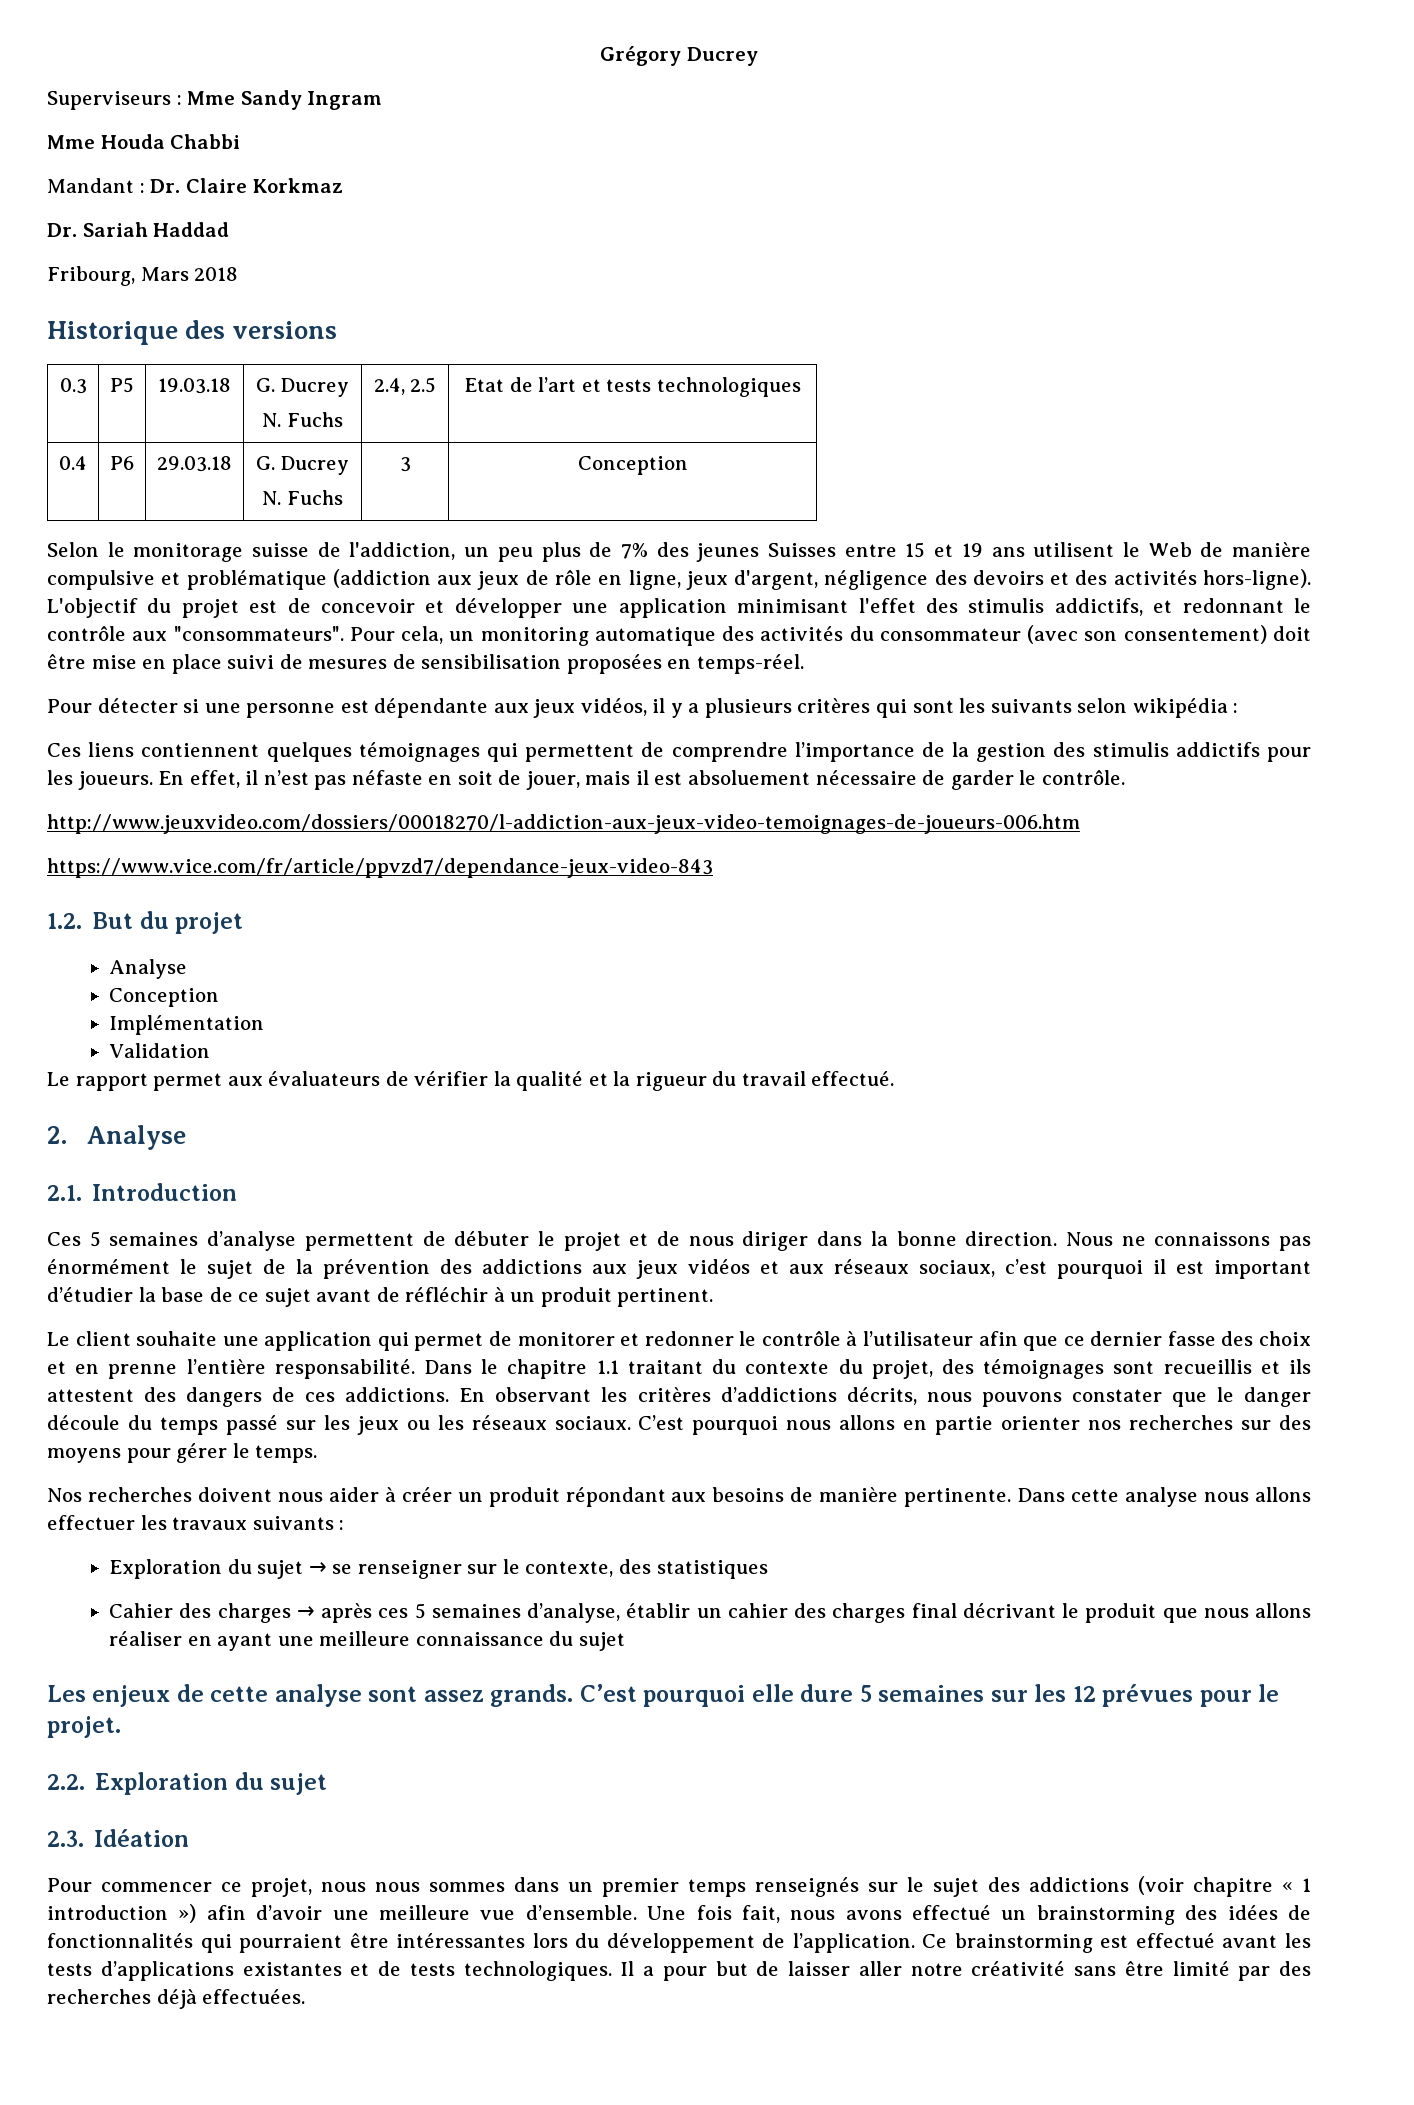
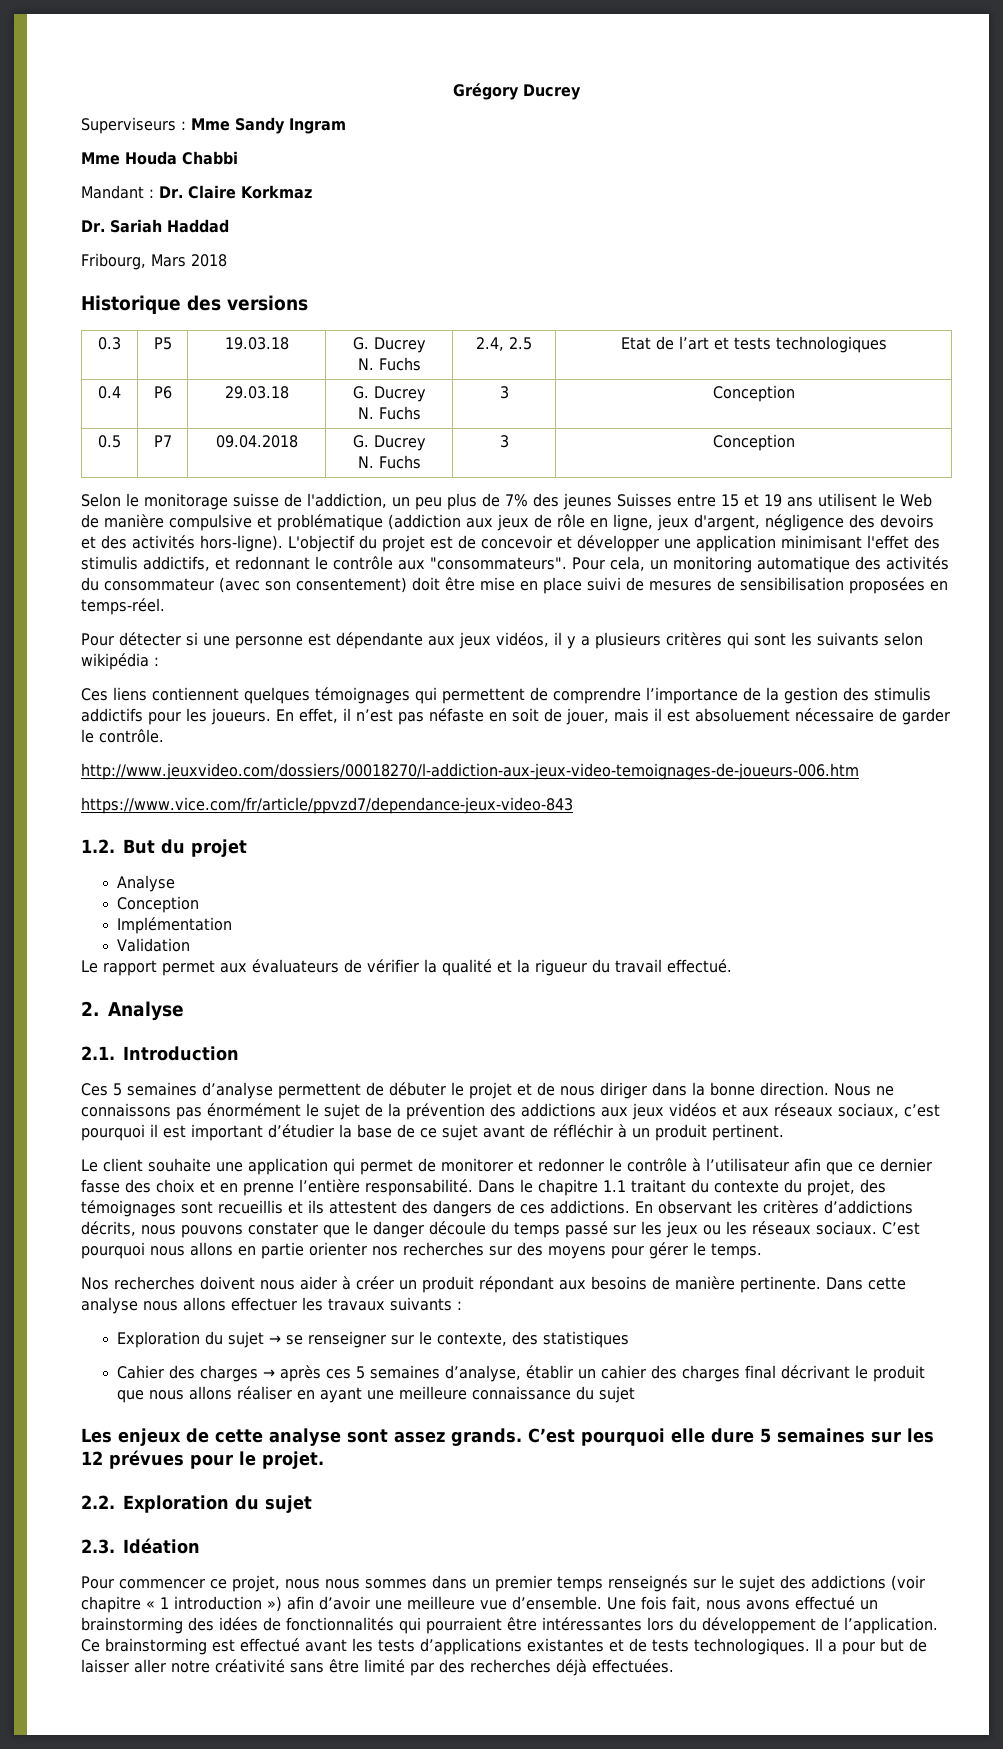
(688, 465) none -> [98,435,121,448] [153,435,172,447] [215,435,298,448] [352,435,426,451] [357,455,421,469] [499,435,509,448] [712,434,795,451] // 0.5 | P7 | 09.04.2018 | G. Ducrey // N. Fuchs | 3 | Conception

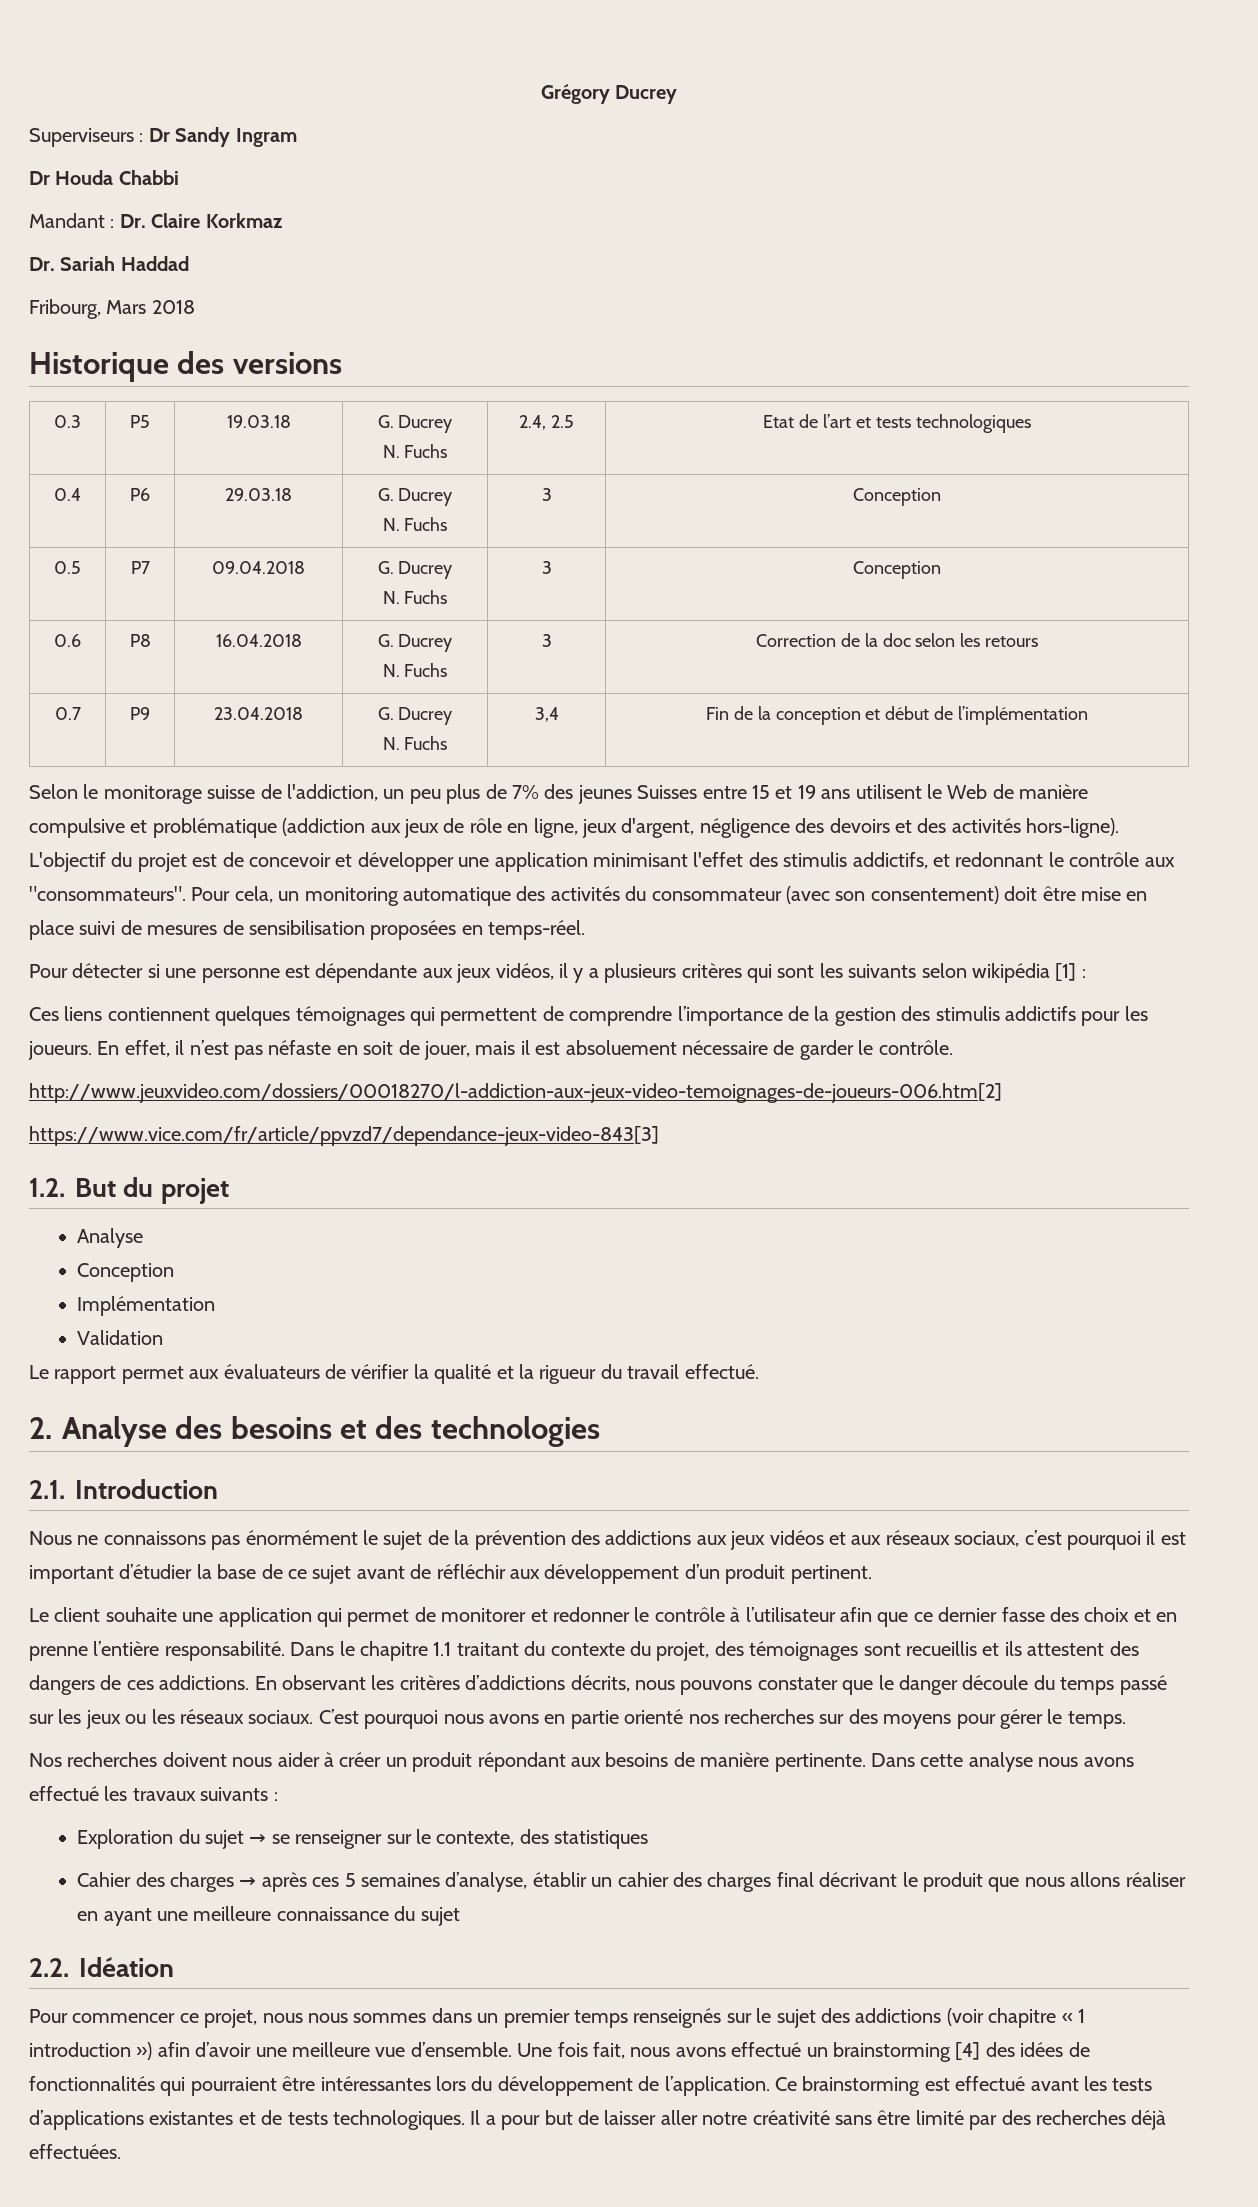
[191,118,230,131] Mme -> [148,128,170,142] Dr
[81,152,120,165] Mme -> [29,171,50,185] Dr
(795, 442) none -> [54,634,81,647] [129,634,151,647] [215,634,302,647] [377,634,453,652] [382,663,448,677] [541,634,552,647] [755,633,1039,647] [54,707,81,720] [130,707,150,720] [214,707,303,720] [377,707,453,725] [382,736,448,750] [534,707,559,722] [705,706,1089,725] // 0.6 | P8 | 16.04.2018 | G. Ducrey // N. Fuchs | 3 | Correction de la doc selon les retours // 0.7 | P9 | 23.04.2018 | G. Ducrey // N. Fuchs | 3,4 | Fin de la conception et début de l’implémentation
(149, 661) none -> [1055,963,1077,981] [1]
[81,763,859,780] [81,797,573,814] http://www.jeuxvideo.com/dossiers/00018270/l-addiction-aux-jeux-video-temoignages-de-joueurs-006.htm // https://www.vice.com/fr/article/ppvzd7/dependance-jeux-video-843 -> [29,1083,1002,1103] [29,1126,659,1146] http://www.jeuxvideo.com/dossiers/00018270/l-addiction-aux-jeux-video-temoignages-de-joueurs-006.htm[2] // https://www.vice.com/fr/article/ppvzd7/dependance-jeux-video-843[3]
[81,1046,239,1061] [81,1082,829,1099] // 2.1. Introduction // Ces 5 semaines d’analyse permettent de débuter le projet et de nous diriger dans la bonne direction. -> [175,1416,600,1447] [29,1479,218,1499] des besoins et des technologies // 2.1. Introduction //
[618,1124,650,1138] à un -> [509,1564,720,1584] aux développement d’un
[190,1242,233,1256] allons -> [488,1714,539,1724] avons
[309,1242,367,1256] orienter -> [624,1709,684,1724] orienté
[183,1297,297,1311] allons effectuer -> [1083,1757,1134,1767] [29,1786,99,1801] avons effectué
[81,1428,934,1446] [81,1450,324,1469] [81,1495,312,1513] [81,1539,115,1554] Les enjeux de cette analyse sont assez grands. C’est pourquoi elle dure 5 semaines sur les 12 prévues pour le projet. // 2.2. Exploration du sujet // 2.3. -> [29,1958,69,1977] 2.2.
(183, 1625) none -> [955,2042,981,2060] [4]

